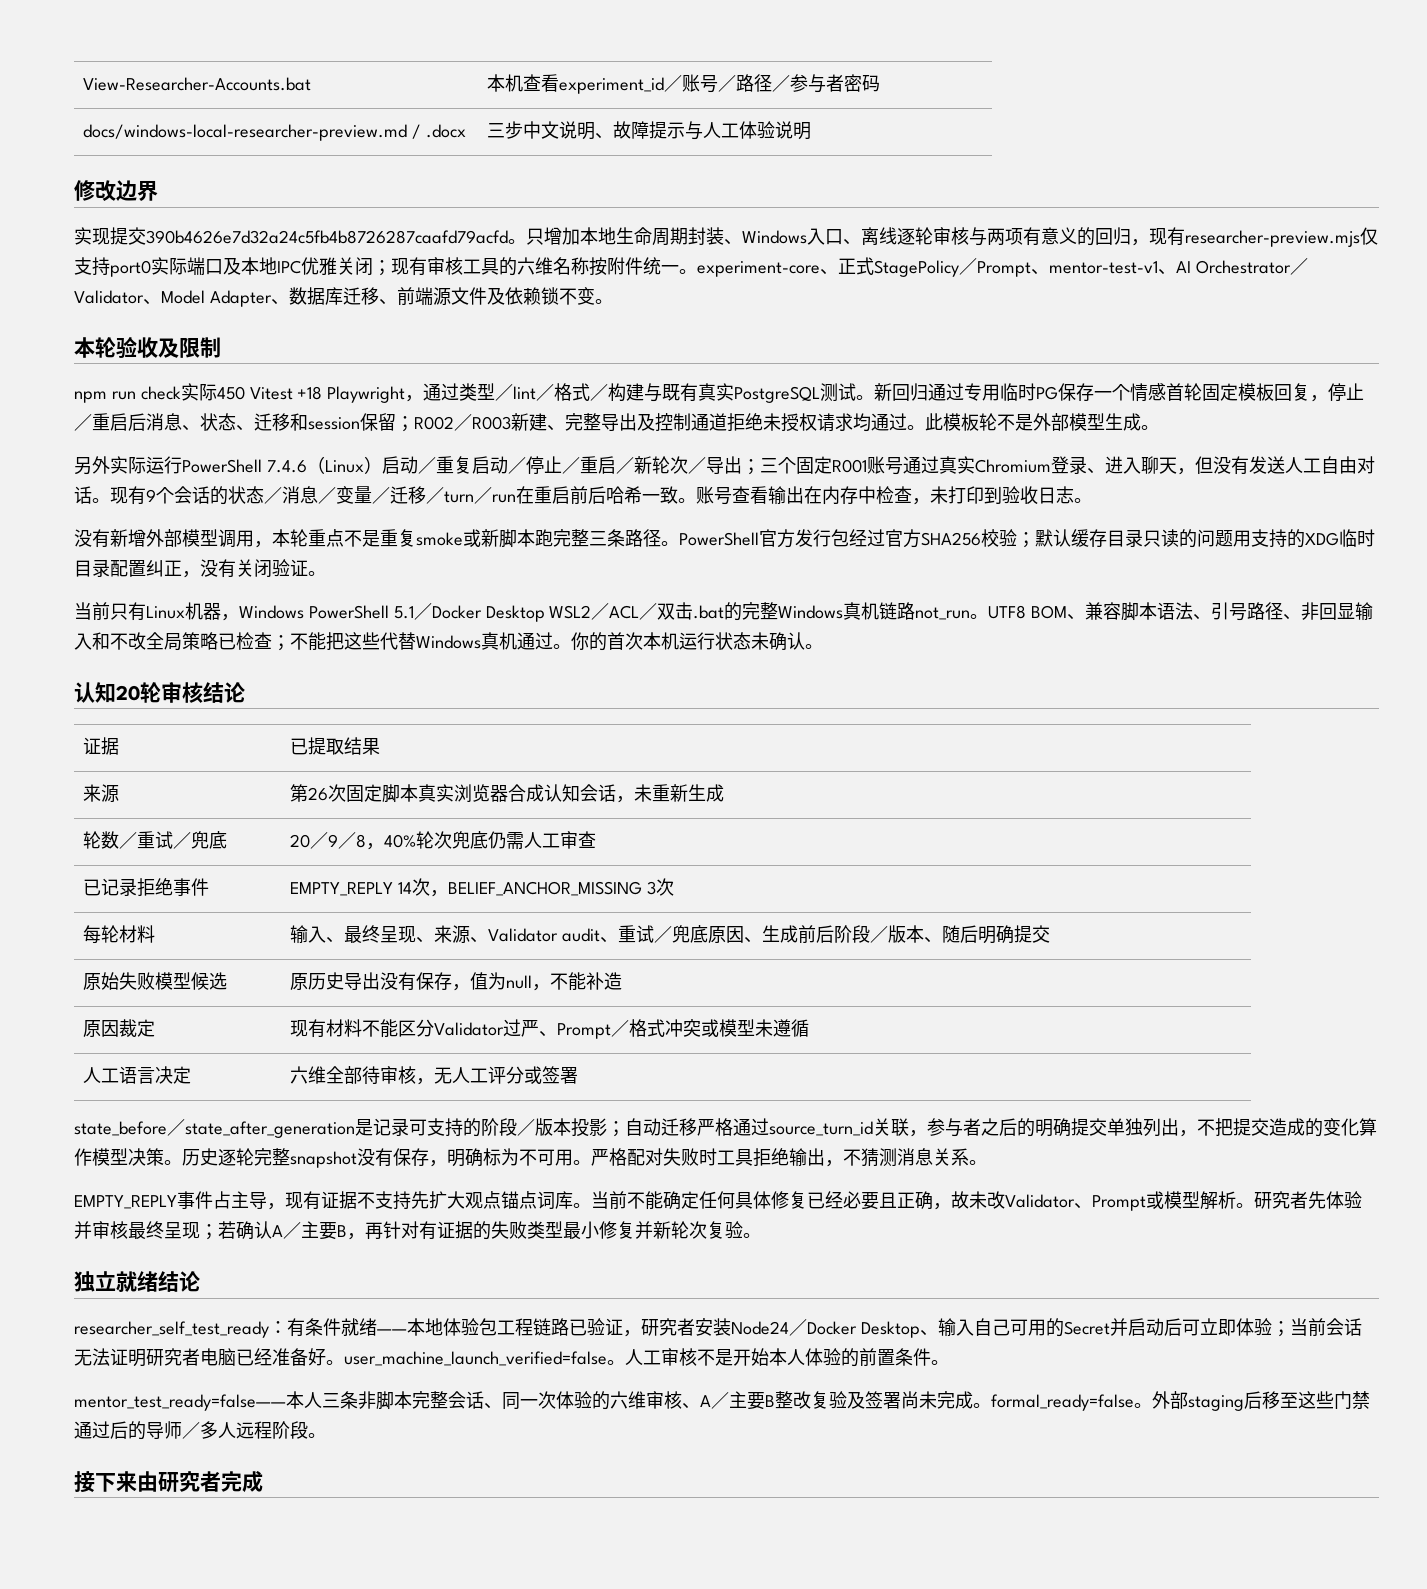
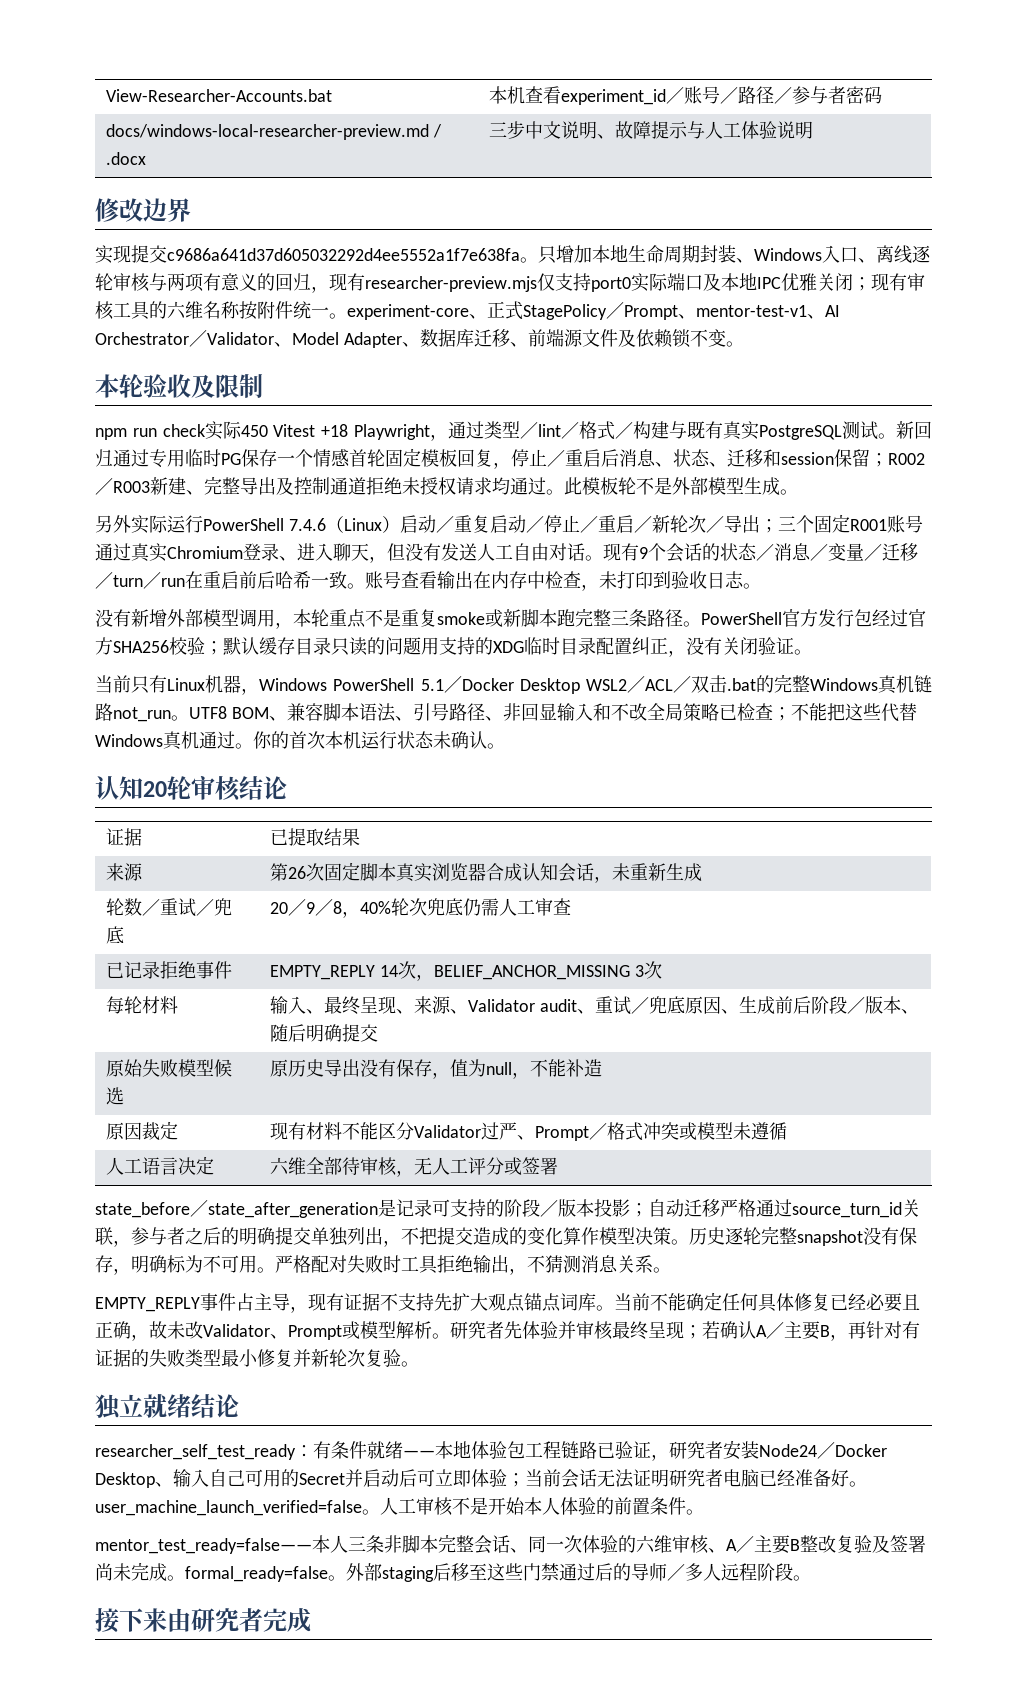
[146,230,508,244] 390b4626e7d32a24c5fb4b8726287caafd79acfd -> [167,248,520,261] c9686a641d37d605032292d4ee5552a1f7e638fa

